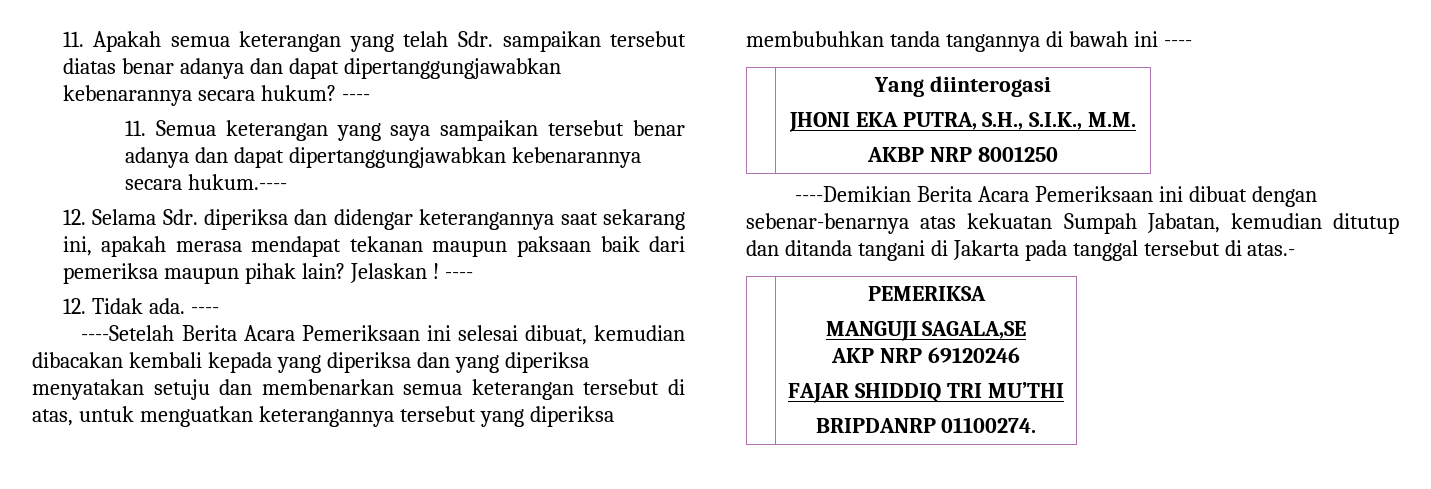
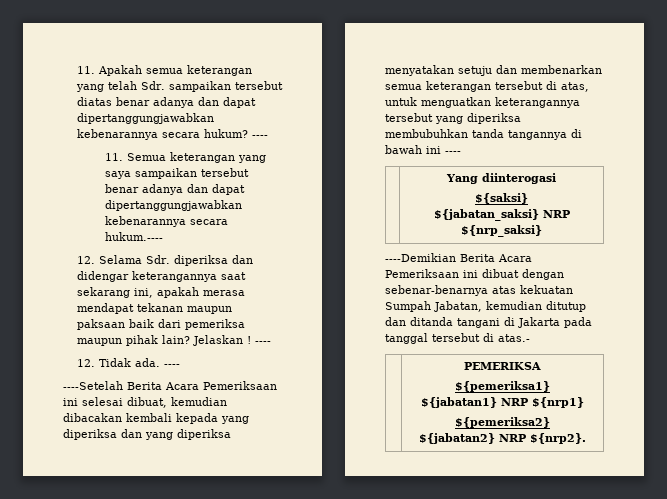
[788,112,1137,132] [867,146,1058,162] JHONI EKA PUTRA, S.H., S.I.K., M.M. // AKBP NRP 8001250 -> [475,193,528,204] [433,209,570,221] [461,225,542,237] ${saksi} // ${jabatan_saksi} NRP ${nrp_saksi}
[825,321,1027,341] [831,347,1020,363] [788,382,1064,403] [815,417,1037,433] MANGUJI SAGALA,SE // AKP NRP 69120246 // FAJAR SHIDDIQ TRI MU’THI // BRIPDANRP 01100274. -> [455,381,550,392] [421,397,584,408] [455,417,550,428] [419,433,586,444] ${pemeriksa1} // ${jabatan1} NRP ${nrp1} // ${pemeriksa2} // ${jabatan2} NRP ${nrp2}.

